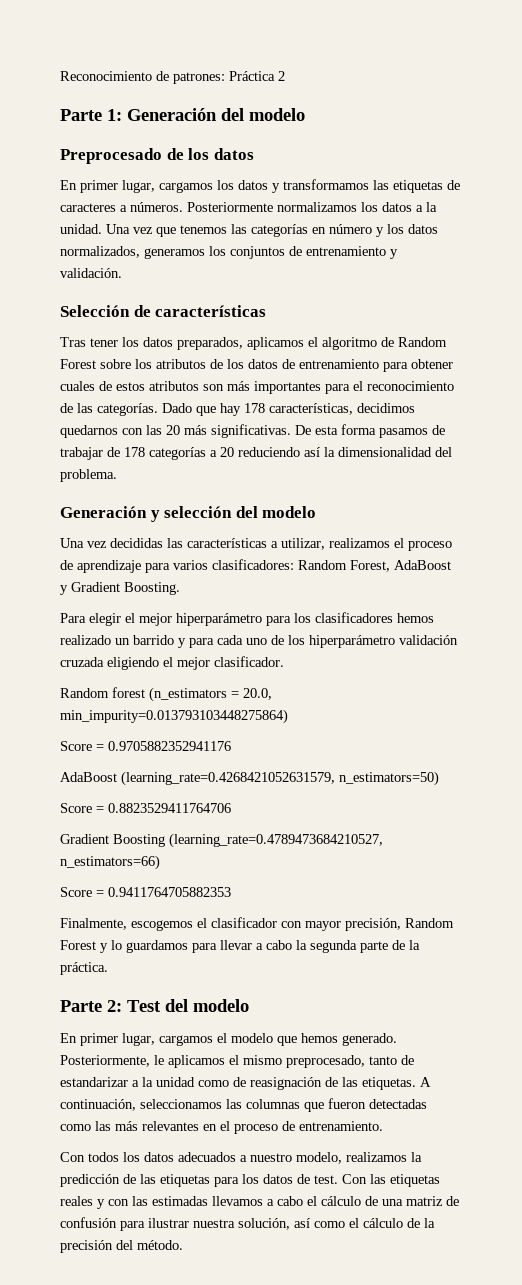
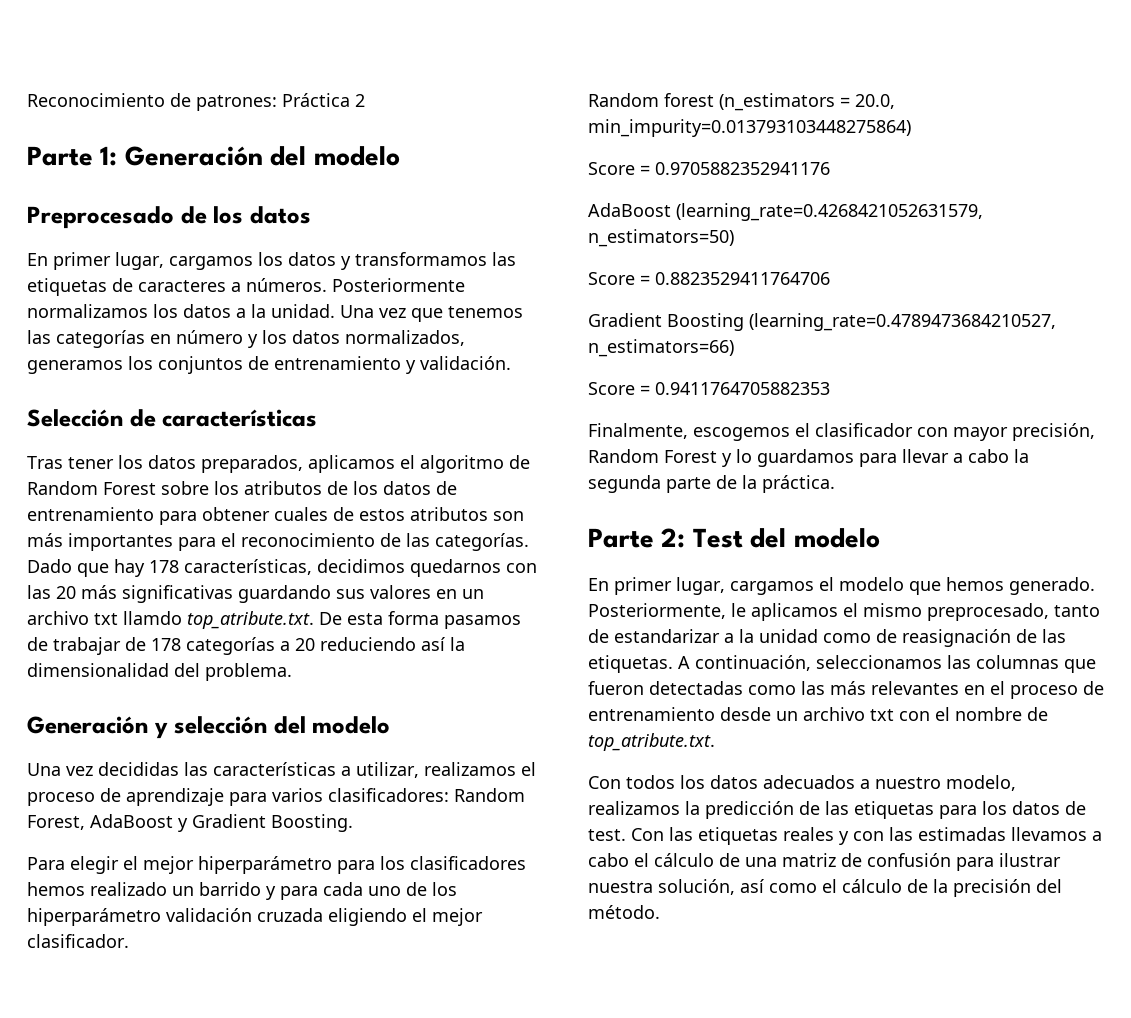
[211,424,291,438] significativas. -> [122,585,484,603] [27,611,314,629] significativas guardando sus valores en un archivo txt llamdo top_atribute.txt.
[299,1121,383,1131] entrenamiento. -> [588,707,1048,721] [588,733,715,751] entrenamiento desde un archivo txt con el nombre de top_atribute.txt.

